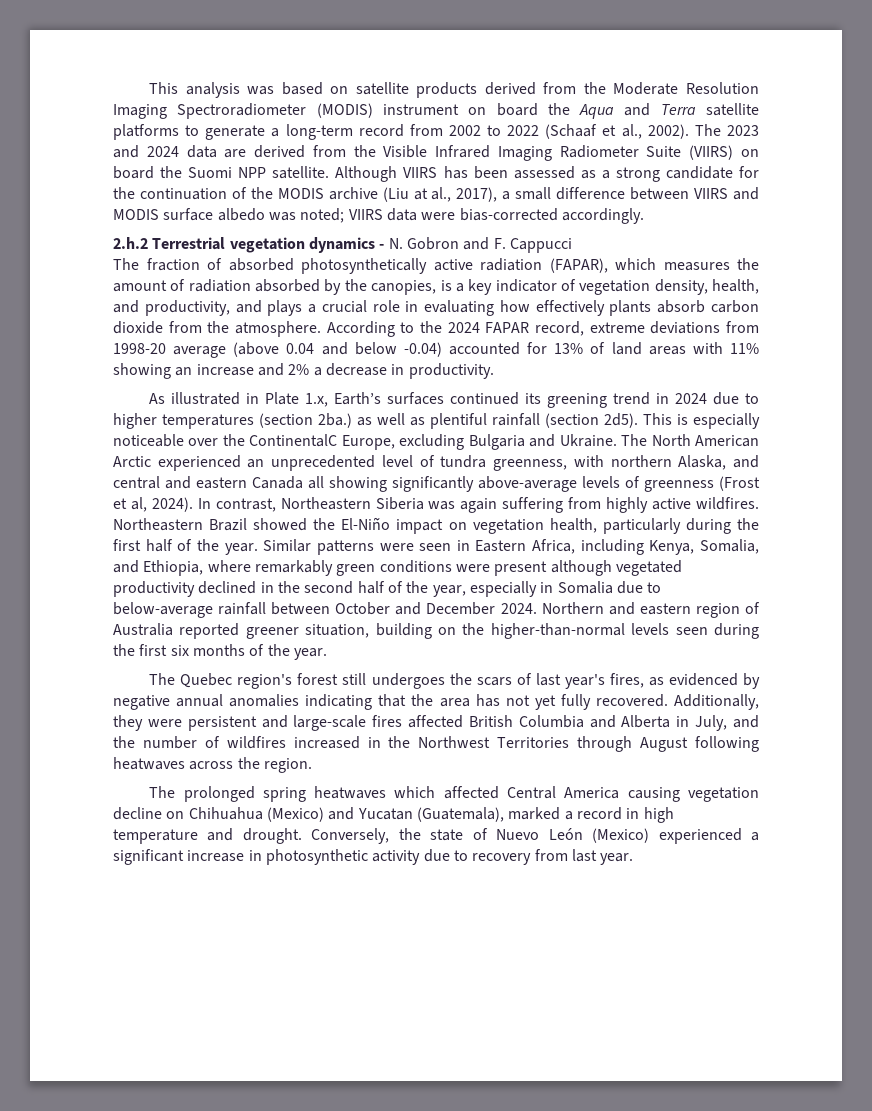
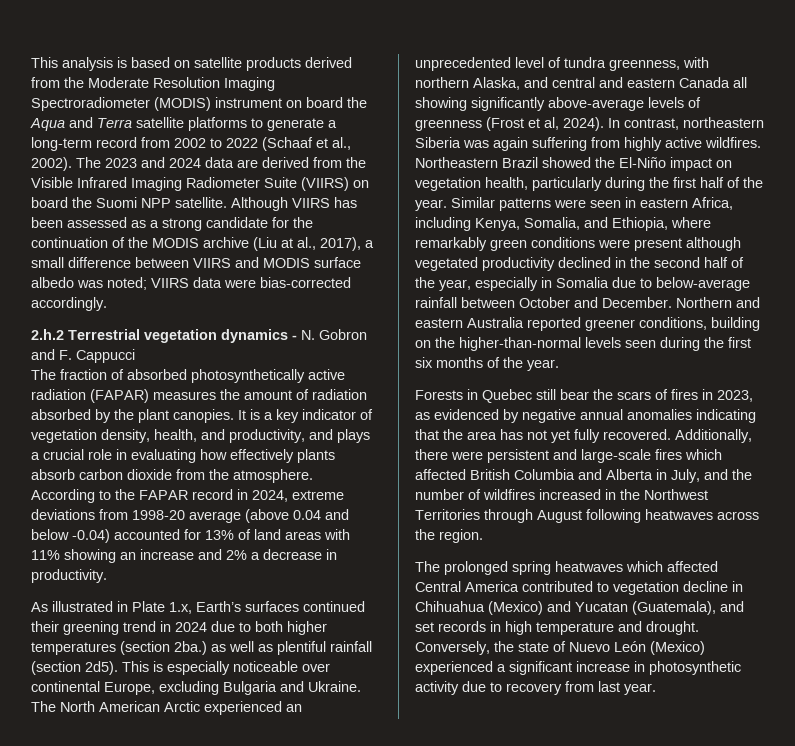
[247,86,275,95] was -> [117,57,127,68] is
[549,258,656,273] (FAPAR), which -> [90,389,149,403] (FAPAR)
[371,280,437,295] canopies, -> [138,409,246,423] plant canopies. It
[447,321,584,336] 2024 FAPAR record, -> [139,489,288,502] FAPAR record in 2024,
[525,393,542,404] its -> [31,621,59,632] their
(760, 398) none -> [255,621,283,632] both
[222,434,338,447] the ContinentalC -> [31,681,100,692] continental
[280,497,371,510] Northeastern -> [683,117,764,128] northeastern
[475,540,527,552] Eastern -> [640,198,688,208] eastern
[426,602,537,615] December 2024. -> [602,297,672,308] December.
[695,602,760,618] region of -> (463, 323) none
[305,624,370,638] situation, -> [639,317,707,330] conditions,
[149,673,644,689] The Quebec region's forest still undergoes the scars of last year's fires, -> [415,389,753,403] Forests in Quebec still bear the scars of fires in 2023,
[113,715,143,731] they -> [415,449,448,460] there
(403, 721) none -> [685,449,722,460] which
[627,787,680,802] causing -> [522,581,609,592] contributed to
[166,811,185,819] on -> [732,581,743,592] in
[508,807,622,820] marked a record -> [720,601,744,612] [415,621,486,632] and set records

